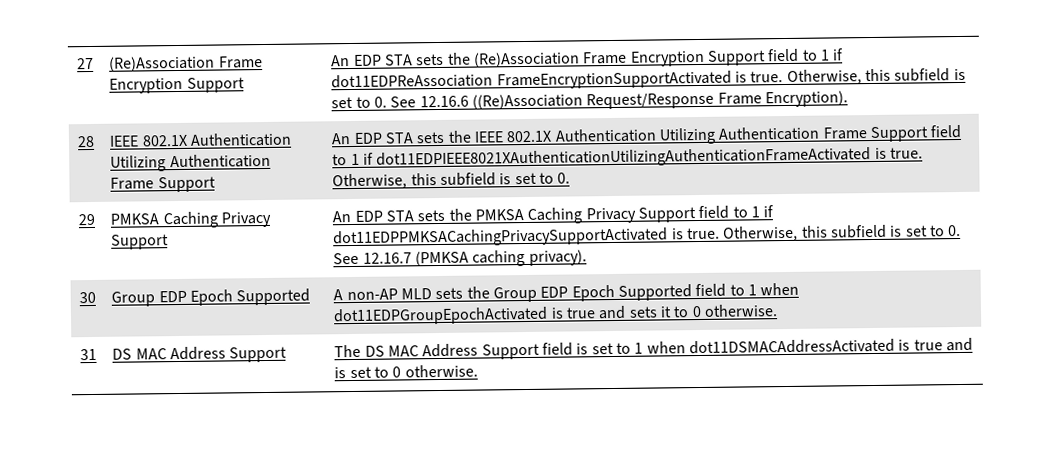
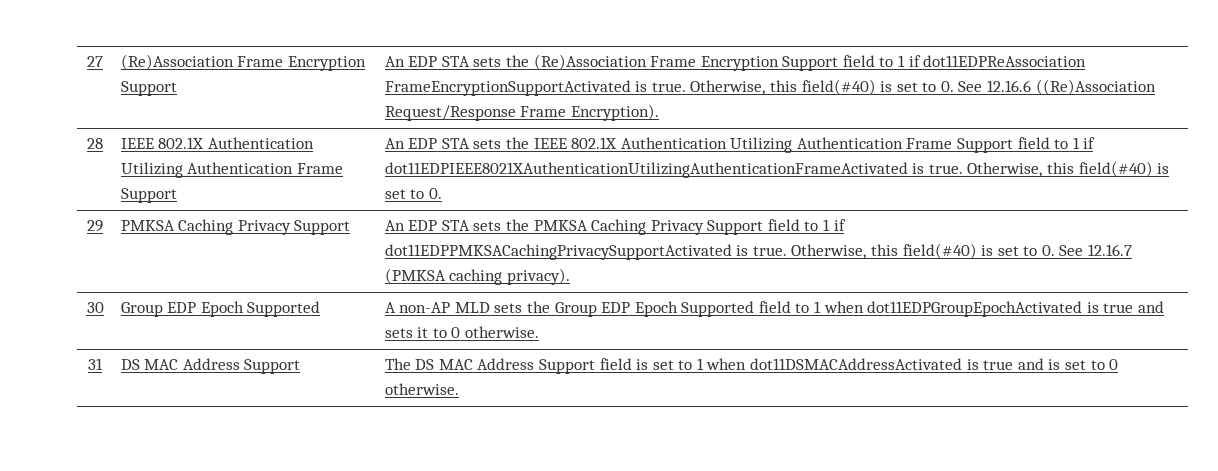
[894,68,951,82] subfield -> [801,79,876,95] field(#40)
[440,172,497,186] subfield -> [1078,161,1153,177] field(#40)
[831,224,888,239] subfield -> [902,243,977,259] field(#40)

